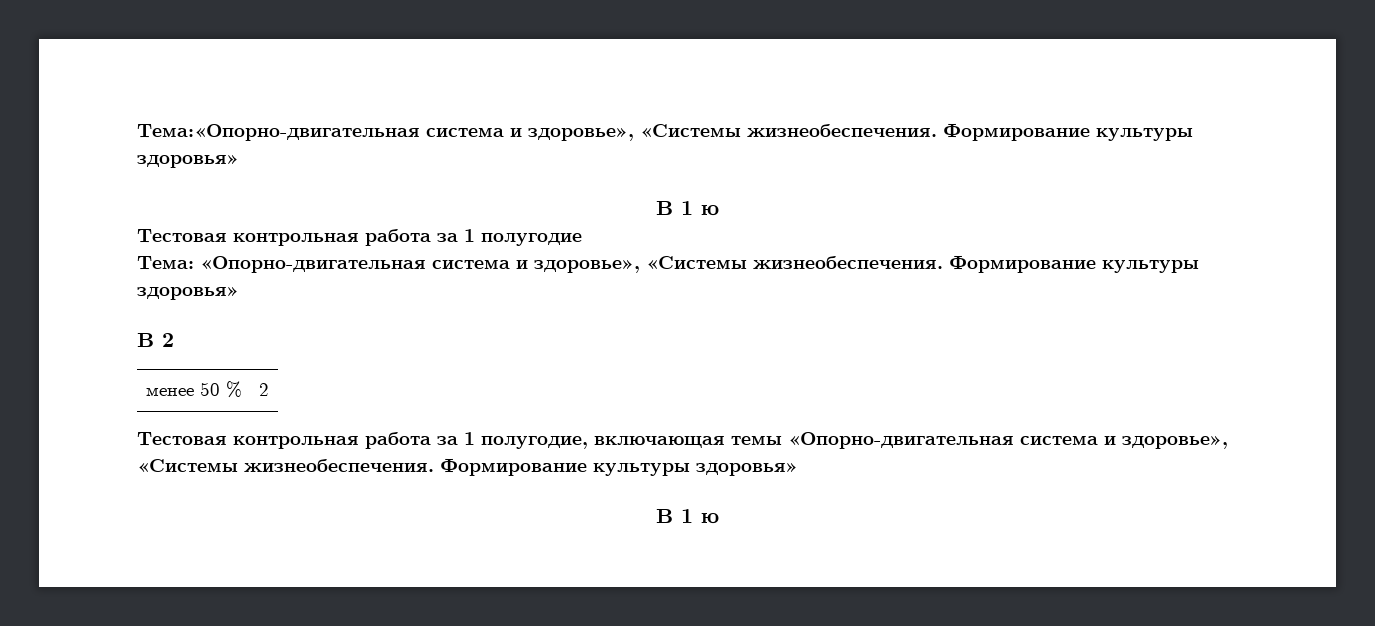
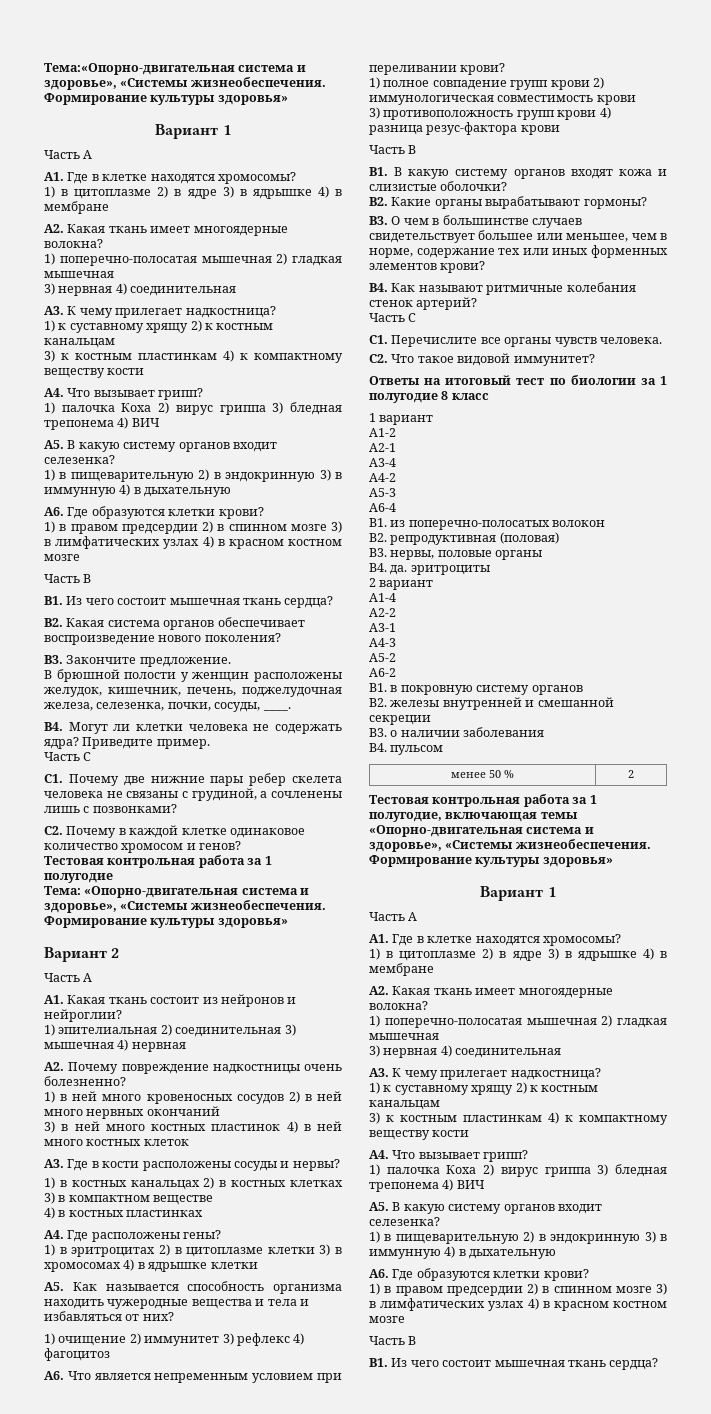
[656,201,719,216] В 1 ю -> [155,124,231,139] [44,150,93,159] [44,172,296,184] [44,186,342,199] [44,201,109,214] [44,224,288,236] [44,239,103,248] [44,253,342,266] [44,271,114,278] [44,283,237,296] [44,306,276,318] [44,320,274,333] [44,338,115,348] [44,350,343,363] [44,368,145,378] [44,388,204,400] [44,402,342,415] [44,417,159,430] [44,440,277,452] [44,455,115,464] [44,469,342,482] [44,484,232,497] [44,506,264,519] [44,521,342,534] [44,536,342,549] [44,554,80,561] [44,574,92,583] [44,596,334,608] [44,617,305,630] [44,633,281,645] [44,655,231,667] [44,669,342,682] [44,687,342,697] [44,702,291,712] [44,722,342,734] [44,737,210,749] [44,752,92,761] [44,773,342,786] [44,788,342,801] [44,804,177,813] [44,825,305,838] [44,841,242,853] Вариант 1 // Часть А // A1. Где в клетке находятся хромосомы? // 1) в цитоплазме 2) в ядре 3) в ядрышке 4) в мембране // А2. Какая ткань имеет многоядерные волокна? // 1) поперечно-полосатая мышечная 2) гладкая мышечная // 3) нервная 4) соединительная // А3. К чему прилегает надкостница? // 1) к суставному хрящу 2) к костным канальцам // 3) к костным пластинкам 4) к компактному веществу кости // А4. Что вызывает грипп? // 1) палочка Коха 2) вирус гриппа 3) бледная трепонема 4) ВИЧ // А5. В какую систему органов входит селезенка? // 1) в пищеварительную 2) в эндокринную 3) в иммунную 4) в дыхательную // А6. Где образуются клетки крови? // 1) в правом предсердии 2) в спинном мозге 3) в лимфатических узлах 4) в красном костном мозге // Часть В // В1. Из чего состоит мышечная ткань сердца? // В2. Какая система органов обеспечивает воспроизведение нового поколения? // В3. Закончите предложение. // В брюшной полости у женщин расположены желудок, кишечник, печень, поджелудочная железа, селезенка, почки, сосуды, ____. // В4. Могут ли клетки человека не содержать ядра? Приведите пример. // Часть С // C1. Почему две нижние пары ребер скелета человека не связаны с грудиной, а сочленены лишь с позвонками? // С2. Почему в каждой клетке одинаковое количество хромосом и генов?
[137,333,174,347] В 2 -> [44,947,120,962] [44,973,93,982] [44,994,297,1007] [44,1009,122,1022] [44,1024,296,1037] [44,1039,186,1052] [44,1062,342,1074] [44,1076,126,1086] [44,1091,342,1104] [44,1106,220,1119] [44,1121,342,1133] [44,1139,189,1146] [44,1159,340,1171] [44,1177,343,1190] [44,1192,214,1205] [44,1207,204,1219] [44,1230,222,1242] [44,1244,342,1257] [44,1259,258,1272] [44,1281,342,1294] [44,1299,309,1309] [44,1311,174,1321] [44,1333,305,1346] [44,1348,110,1361] [44,1371,342,1383] [369,63,506,75] [369,77,604,90] [369,95,636,105] [369,107,611,120] [369,122,560,135] [369,145,417,154] [369,167,667,179] [369,181,508,191] [369,196,647,209] [369,215,582,228] [369,230,667,243] [369,245,668,258] [369,261,486,273] [369,282,636,295] [369,297,478,310] [369,313,417,322] [369,335,662,347] [369,353,595,366] [369,375,667,385] [369,391,489,403] [369,413,434,425] [369,428,396,437] [369,443,396,452] [369,458,396,467] [369,473,396,482] [369,488,396,497] [369,503,396,512] [369,518,606,530] [369,532,559,545] [369,548,543,560] [369,563,490,575] [369,578,434,590] [369,593,396,602] [369,608,396,617] [369,623,396,632] [369,638,396,647] [369,653,396,662] [369,668,396,677] [369,683,583,695] [369,697,614,710] [369,715,431,725] [369,727,545,737] [369,743,444,755] Вариант 2 // Часть А // A1. Какая ткань состоит из нейронов и нейроглии? // 1) эпителиальная 2) соединительная 3) мышечная 4) нервная // А2. Почему повреждение надкостницы очень болезненно? // 1) в ней много кровеносных сосудов 2) в ней много нервных окончаний // 3) в ней много костных пластинок 4) в ней много костных клеток // А3. Где в кости расположены сосуды и нервы? // 1) в костных канальцах 2) в костных клетках 3) в компактном веществе // 4) в костных пластинках // А4. Где расположены гены? // 1) в эритроцитах 2) в цитоплазме клетки 3) в хромосомах 4) в ядрышке клетки // А5. Как называется способность организма находить чужеродные вещества и тела и избавляться от них? // 1) очищение 2) иммунитет 3) рефлекс 4) фагоцитоз // А6. Что является непременным условием при переливании крови? // 1) полное совпадение групп крови 2) иммунологическая совместимость крови // 3) противоположность групп крови 4) разница резус-фактора крови // Часть В // В1. В какую систему органов входят кожа и слизистые оболочки? // В2. Какие органы вырабатывают гормоны? // В3. О чем в большинстве случаев свидетельствует большее или меньшее, чем в норме, содержание тех или иных форменных элементов крови? // В4. Как называют ритмичные колебания стенок артерий? // Часть С // C1. Перечислите все органы чувств человека. // С2. Что такое видовой иммунитет? // Ответы на итоговый тест по биологии за 1 полугодие 8 класс // 1 вариант // А1-2 // А2-1 // А3-4 // А4-2 // А5-3 // А6-4 // В1. из поперечно-полосатых волокон // В2. репродуктивная (половая) // В3. нервы, половые органы // В4. да. эритроциты // 2 вариант // А1-4 // А2-2 // А3-1 // А4-3 // А5-2 // А6-2 // В1. в покровную систему органов // В2. железы внутренней и смешанной секреции // В3. о наличии заболевания // В4. пульсом
[656,509,719,524] В 1 ю -> [480,886,556,901] [369,912,418,921] [369,934,621,946] [369,948,667,961] [369,963,434,976] [369,986,613,998] [369,1001,428,1010] [369,1015,667,1028] [369,1033,439,1040] [369,1045,562,1058] [369,1068,601,1080] [369,1082,599,1095] [369,1100,440,1110] [369,1112,668,1125] [369,1130,470,1140] [369,1150,529,1162] [369,1164,667,1177] [369,1179,484,1192] [369,1202,602,1214] [369,1217,440,1226] [369,1231,667,1244] [369,1246,557,1259] [369,1268,589,1281] [369,1283,667,1296] [369,1298,667,1311] [369,1316,405,1323] [369,1336,417,1345] [369,1358,659,1370] Вариант 1 // Часть А // A1. Где в клетке находятся хромосомы? // 1) в цитоплазме 2) в ядре 3) в ядрышке 4) в мембране // А2. Какая ткань имеет многоядерные волокна? // 1) поперечно-полосатая мышечная 2) гладкая мышечная // 3) нервная 4) соединительная // А3. К чему прилегает надкостница? // 1) к суставному хрящу 2) к костным канальцам // 3) к костным пластинкам 4) к компактному веществу кости // А4. Что вызывает грипп? // 1) палочка Коха 2) вирус гриппа 3) бледная трепонема 4) ВИЧ // А5. В какую систему органов входит селезенка? // 1) в пищеварительную 2) в эндокринную 3) в иммунную 4) в дыхательную // А6. Где образуются клетки крови? // 1) в правом предсердии 2) в спинном мозге 3) в лимфатических узлах 4) в красном костном мозге // Часть В // В1. Из чего состоит мышечная ткань сердца?

